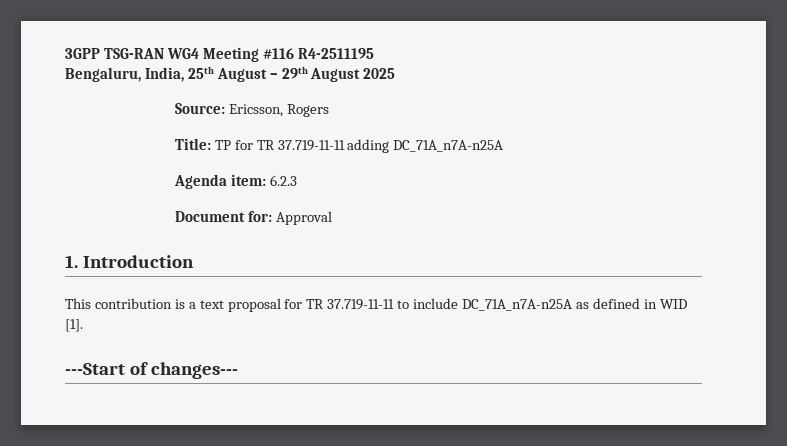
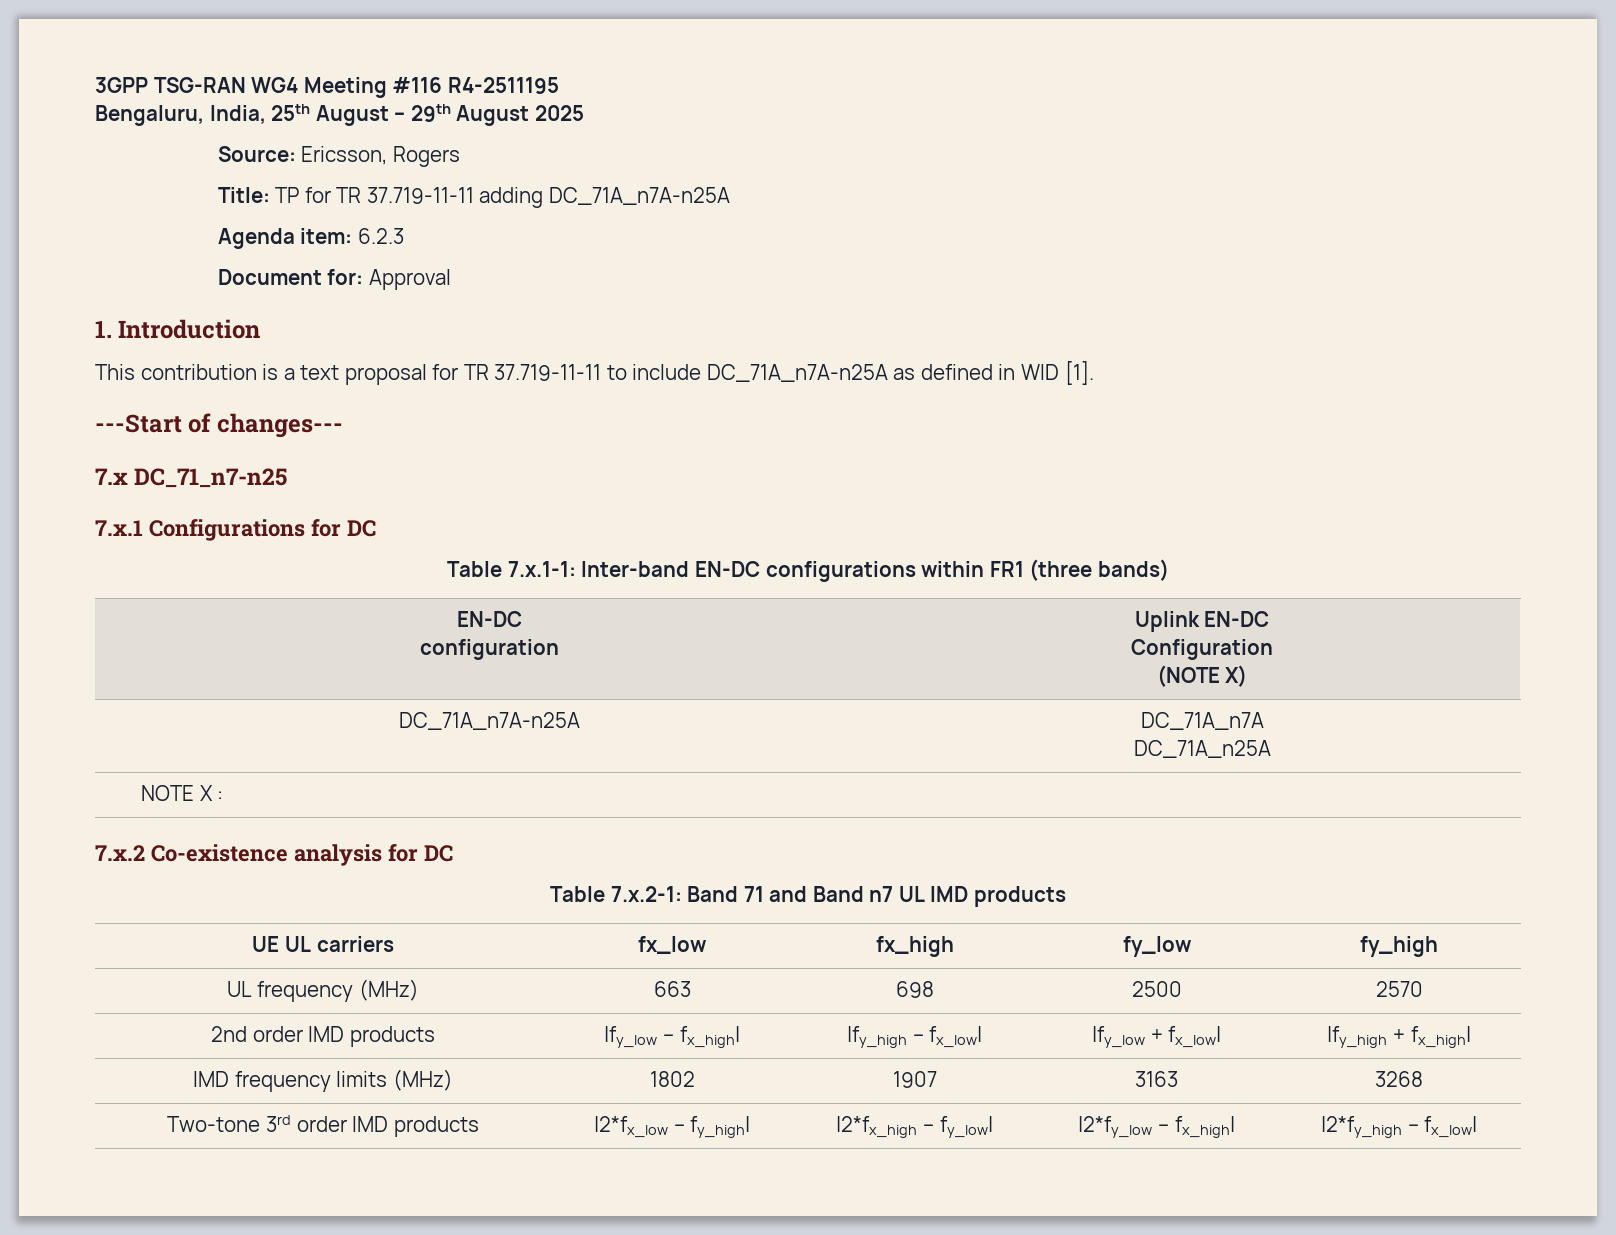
(238, 370) none -> [95,468,288,488] [95,519,376,541] [447,559,1169,582] [457,611,522,627] [420,639,559,660] [1134,611,1270,632] [1131,639,1273,660] [1156,665,1248,687] [399,712,580,730] [1140,712,1264,730] [1133,740,1271,758] [141,785,224,801] [95,844,453,866] [550,886,1066,907] [252,936,394,952] [638,936,707,954] [875,936,954,957] [1122,936,1192,957] [1360,936,1438,957] [227,979,419,1002] [653,981,691,997] [895,981,934,998] [1131,981,1182,997] [1375,981,1423,997] [211,1026,435,1047] [604,1026,740,1048] [846,1026,983,1048] [1091,1026,1222,1048] [1327,1026,1471,1048] [193,1069,453,1092] [649,1071,695,1087] [892,1071,937,1088] [1135,1071,1178,1087] [1375,1071,1423,1087] [167,1115,479,1137] [593,1116,751,1138] [836,1116,993,1138] [1078,1116,1235,1138] [1320,1116,1478,1138] // 7.x DC_71_n7-n25 // 7.x.1 Configurations for DC // Table 7.x.1-1: Inter-band EN-DC configurations within FR1 (three bands) // EN-DC // configuration | Uplink EN-DC // Configuration // (NOTE X) // DC_71A_n7A-n25A | DC_71A_n7A // DC_71A_n25A // NOTE X : // 7.x.2 Co-existence analysis for DC // Table 7.x.2-1: Band 71 and Band n7 UL IMD products // UE UL carriers | fx_low | fx_high | fy_low | fy_high // UL frequency (MHz) | 663 | 698 | 2500 | 2570 // 2nd order IMD products | |fy_low – fx_high| | |fy_high – fx_low| | |fy_low + fx_low| | |fy_high + fx_high| // IMD frequency limits (MHz) | 1802 | 1907 | 3163 | 3268 // Two-tone 3rd order IMD products | |2*fx_low – fy_high| | |2*fx_high – fy_low| | |2*fy_low – fx_high| | |2*fy_high – fx_low|

